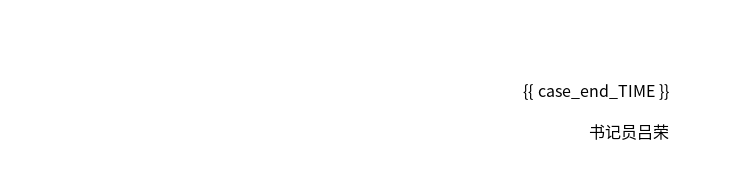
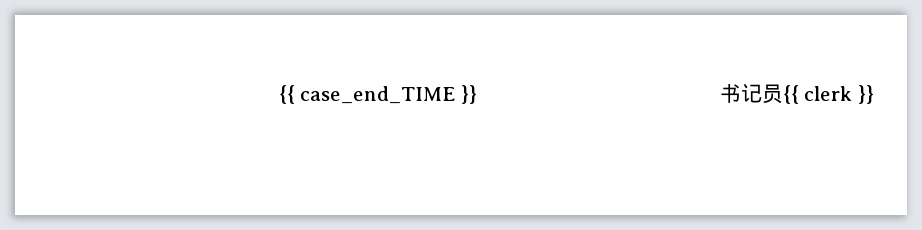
[637,124,669,140] 吕荣 -> [782,85,874,104] {{ clerk }}

